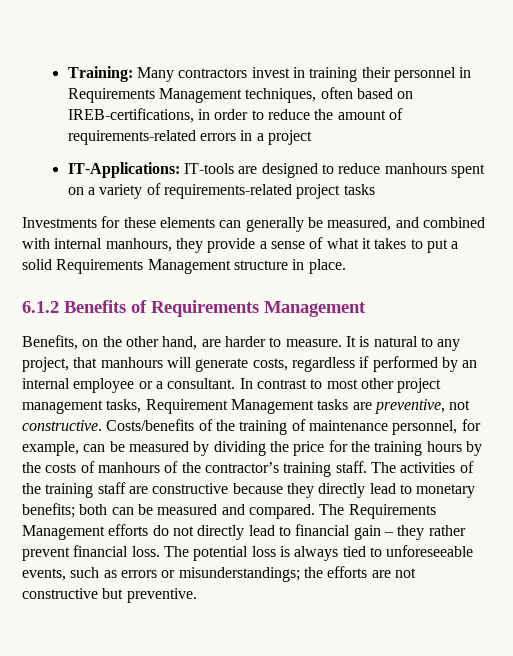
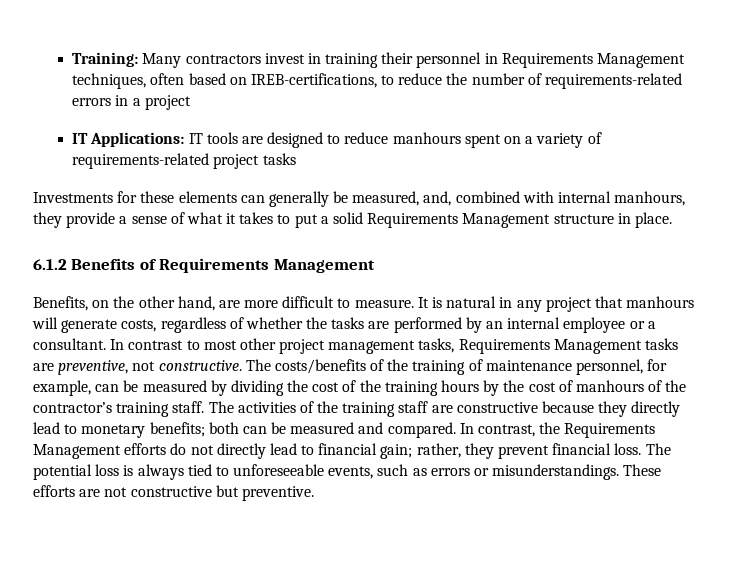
[197,109,249,120] in order -> (377, 80) none
[337,110,386,120] amount -> [471,73,525,85] number
[67,162,234,178] IT-Applications: IT-tools -> [72,132,238,147] IT Applications: IT tools
[395,217,419,228] and -> [423,191,452,206] and,
[224,336,266,347] harder -> [244,296,335,308] more difficult
[420,337,461,351] [22,357,69,372] to any project, -> [499,297,592,312] in any project
[359,356,370,368] if -> [229,317,390,329] of whether the tasks are
[145,399,228,414] Requirement -> [458,339,550,354] Requirements
[106,419,195,431] Costs/benefits -> [245,359,366,374] The costs/benefits
[293,440,348,456] price for -> [312,380,357,392] cost of
[45,463,77,473] costs -> [528,382,556,392] cost
[319,504,345,515] The -> [459,422,561,437] In contrast, the
[353,525,466,540] gain – they rather -> [380,443,494,459] gain; rather, they
[178,567,323,582] misunderstandings; the -> [492,464,662,480] misunderstandings. These

